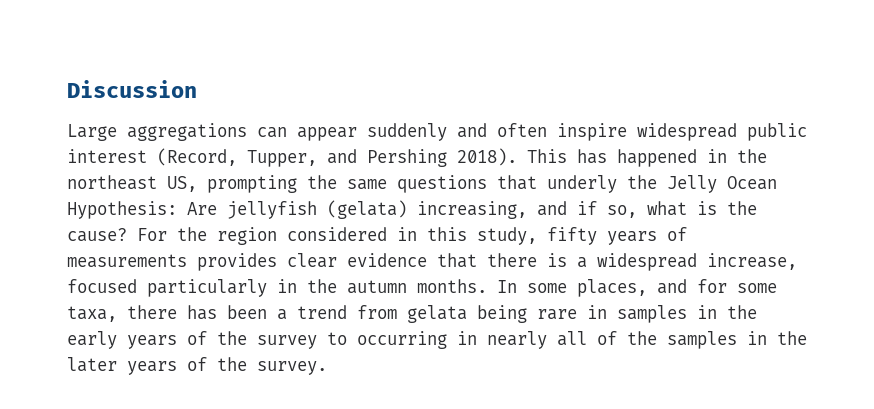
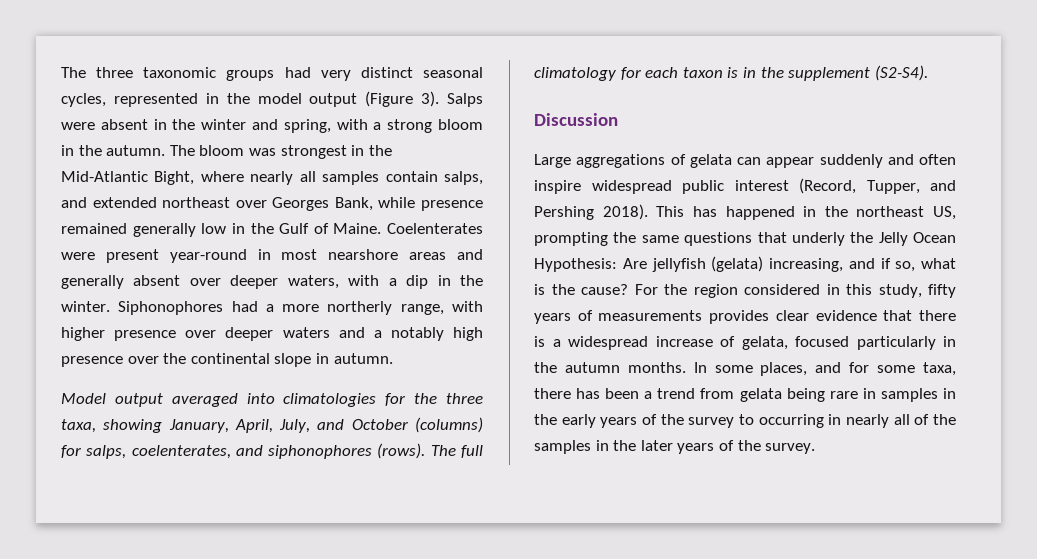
(67, 89) none -> [61,67,484,81] [61,91,483,107] [61,119,483,133] [61,145,392,159] [61,171,483,185] [61,197,483,211] [61,223,483,237] [61,249,483,263] [61,275,484,289] [61,301,483,315] [61,327,483,341] [61,353,393,367] [61,393,483,407] [61,417,483,433] [61,443,483,459] [534,65,928,81] The three taxonomic groups had very distinct seasonal cycles, represented in the model output (Figure 3). Salps were absent in the winter and spring, with a strong bloom in the autumn. The bloom was strongest in the Mid-Atlantic Bight, where nearly all samples contain salps, and extended northeast over Georges Bank, while presence remained generally low in the Gulf of Maine. Coelenterates were present year-round in most nearshore areas and generally absent over deeper waters, with a dip in the winter. Siphonophores had a more northerly range, with higher presence over deeper waters and a notably high presence over the continental slope in autumn. // Model output averaged into climatologies for the three taxa, showing January, April, July, and October (columns) for salps, coelenterates, and siphonophores (rows). The full climatology for each taxon is in the supplement (S2-S4). //
(247, 132) none -> [670,154,732,168] of gelata
[707,253,797,270] increase, -> [655,336,788,350] increase of gelata,

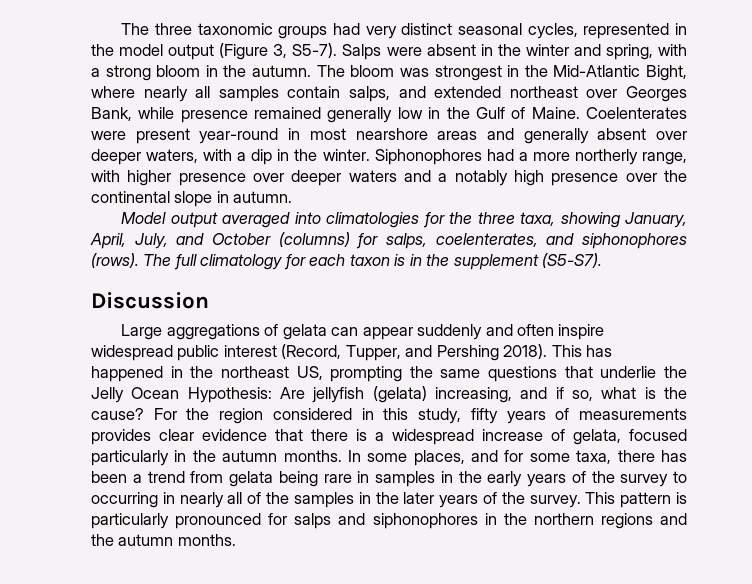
[421,91,440,107] 3). -> [273,43,338,58] 3, S5-7).
[874,65,928,81] (S2-S4). -> [542,253,603,268] (S5-S7).
[791,232,845,246] underly -> [600,366,657,378] underlie
(816, 448) none -> [585,492,687,508] [91,513,688,529] [91,534,236,546] This pattern is particularly pronounced for salps and siphonophores in the northern regions and the autumn months.

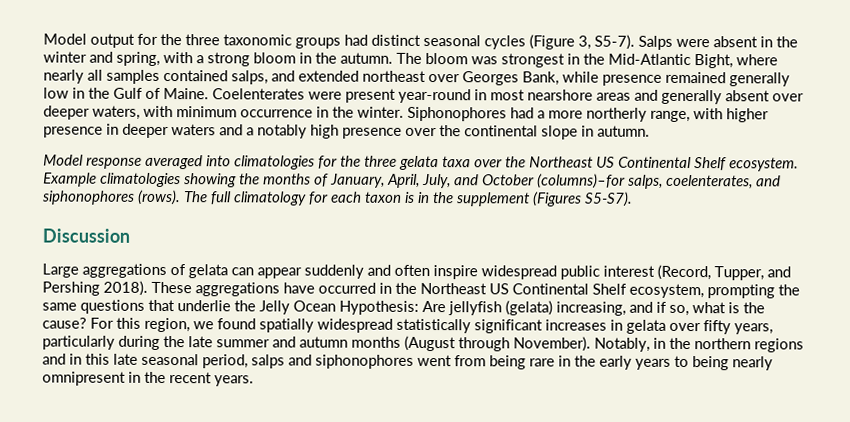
[121,23,150,35] The -> [43,33,182,48] Model output for the
[365,26,397,39] very -> (368, 40) none
[527,23,687,39] [91,44,215,60] cycles, represented in the model output -> [484,35,526,50] cycles
[287,86,341,98] contain -> [163,69,228,82] contained
[237,149,273,165] a dip -> [176,106,313,118] minimum occurrence
[253,173,284,182] over -> [106,123,119,135] in
[170,212,218,228] output -> [86,157,142,169] response
[520,212,620,228] taxa, showing -> [399,155,799,172] [43,172,329,188] gelata taxa over the Northeast US Continental Shelf ecosystem. Example climatologies showing the months of
[278,232,379,249] (columns) for -> [537,173,626,189] (columns)–for
[542,253,603,268] (S5-S7). -> [533,191,633,207] (Figures S5-S7).
[551,345,613,357] [91,366,323,382] This has happened in the northeast US, -> [151,281,704,299] These aggregations have occurred in the Northeast US Continental Shelf ecosystem,
[186,408,688,424] [91,429,687,445] [91,450,688,466] [91,471,687,487] [91,492,687,508] [91,513,478,529] the region considered in this study, fifty years of measurements provides clear evidence that there is a widespread increase of gelata, focused particularly in the autumn months. In some places, and for some taxa, there has been a trend from gelata being rare in samples in the early years of the survey to occurring in nearly all of the samples in the later years of the survey. This pattern is particularly pronounced for salps and siphonophores -> [116,317,773,335] [42,335,650,352] this region, we found spatially widespread statistically significant increases in gelata over fifty years, particularly during the late summer and autumn months (August through November). Notably,
[91,534,236,546] the autumn months. -> [69,353,773,371] [42,371,254,387] in this late seasonal period, salps and siphonophores went from being rare in the early years to being nearly omnipresent in the recent years.

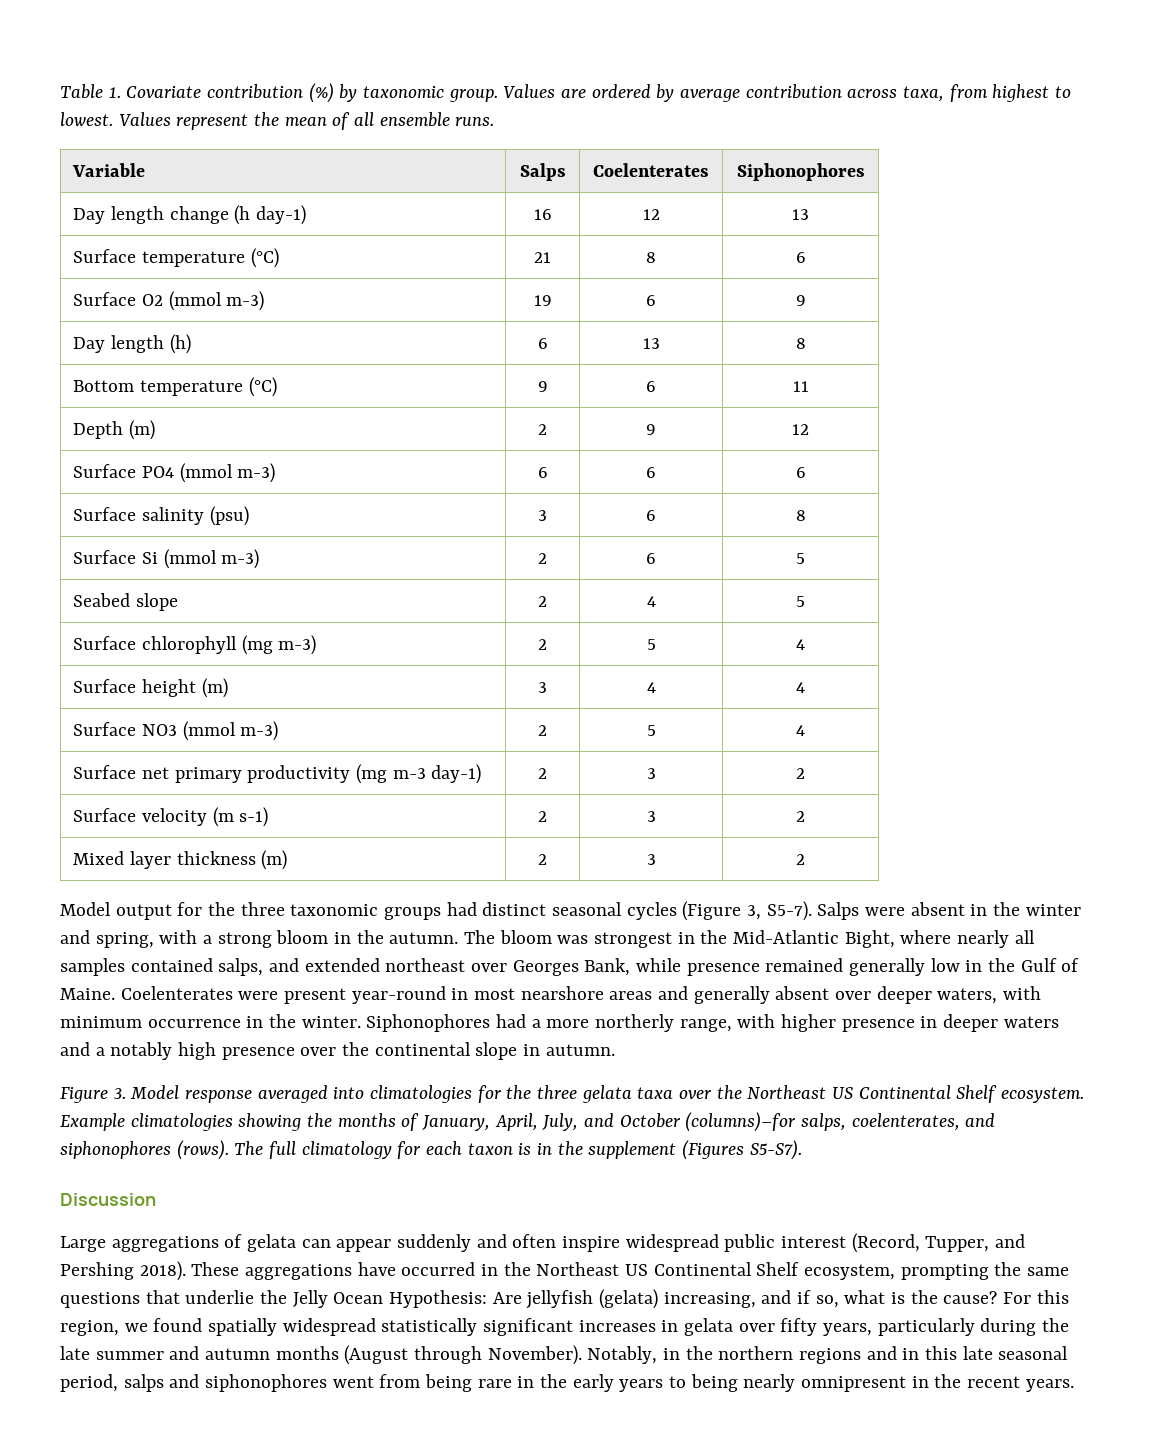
(43, 39) none -> [60,83,1072,103] [60,112,495,130] [72,163,146,177] [519,163,566,181] [593,163,709,177] [736,163,865,181] [73,205,306,225] [533,209,552,220] [642,209,660,220] [792,209,809,220] [73,248,279,268] [534,252,551,263] [646,252,656,263] [795,252,806,263] [73,291,265,311] [533,295,552,306] [646,295,656,306] [795,295,806,306] [73,334,191,354] [537,338,548,349] [642,338,660,349] [795,338,806,349] [73,377,277,397] [537,381,548,392] [646,381,656,392] [792,381,809,392] [73,420,155,440] [538,424,547,435] [646,424,656,435] [792,424,809,435] [73,463,276,483] [537,467,548,478] [646,467,656,478] [795,467,806,478] [73,506,249,526] [538,510,547,521] [646,510,656,521] [795,510,806,521] [73,549,260,569] [538,553,547,564] [646,553,656,564] [796,553,805,564] [73,593,178,611] [538,596,547,607] [646,596,656,607] [796,596,805,607] [73,635,317,655] [538,639,547,650] [646,639,656,650] [796,639,805,650] [73,678,228,698] [538,682,547,693] [646,682,656,693] [796,682,805,693] [73,721,279,741] [538,725,547,736] [646,725,656,736] [796,725,805,736] [73,764,482,784] [538,768,547,779] [646,768,656,779] [796,768,805,779] [73,807,269,827] [538,811,547,822] [646,811,656,822] [796,811,805,822] [73,850,288,870] [538,854,547,865] [646,854,656,865] [796,854,805,865] Table 1. Covariate contribution (%) by taxonomic group. Values are ordered by average contribution across taxa, from highest to lowest. Values represent the mean of all ensemble runs. // Variable | Salps | Coelenterates | Siphonophores // Day length change (h day-1) | 16 | 12 | 13 // Surface temperature (°C) | 21 | 8 | 6 // Surface O2 (mmol m-3) | 19 | 6 | 9 // Day length (h) | 6 | 13 | 8 // Bottom temperature (°C) | 9 | 6 | 11 // Depth (m) | 2 | 9 | 12 // Surface PO4 (mmol m-3) | 6 | 6 | 6 // Surface salinity (psu) | 3 | 6 | 8 // Surface Si (mmol m-3) | 2 | 6 | 5 // Seabed slope | 2 | 4 | 5 // Surface chlorophyll (mg m-3) | 2 | 5 | 4 // Surface height (m) | 3 | 4 | 4 // Surface NO3 (mmol m-3) | 2 | 5 | 4 // Surface net primary productivity (mg m-3 day-1) | 2 | 3 | 2 // Surface velocity (m s-1) | 2 | 3 | 2 // Mixed layer thickness (m) | 2 | 3 | 2 //
(650, 131) none -> [60,1087,126,1103] Figure 3.

